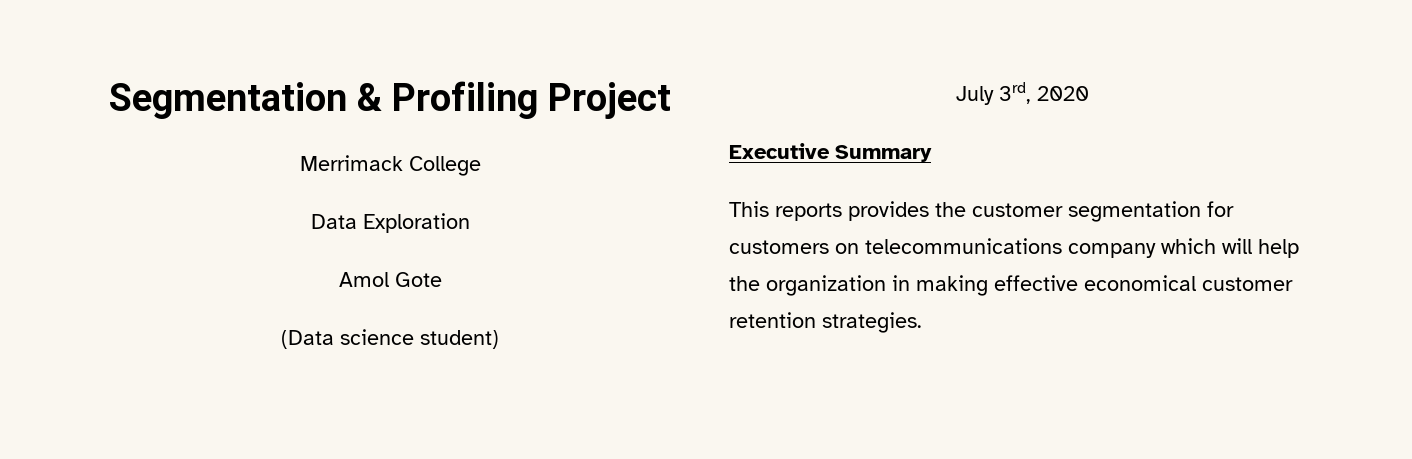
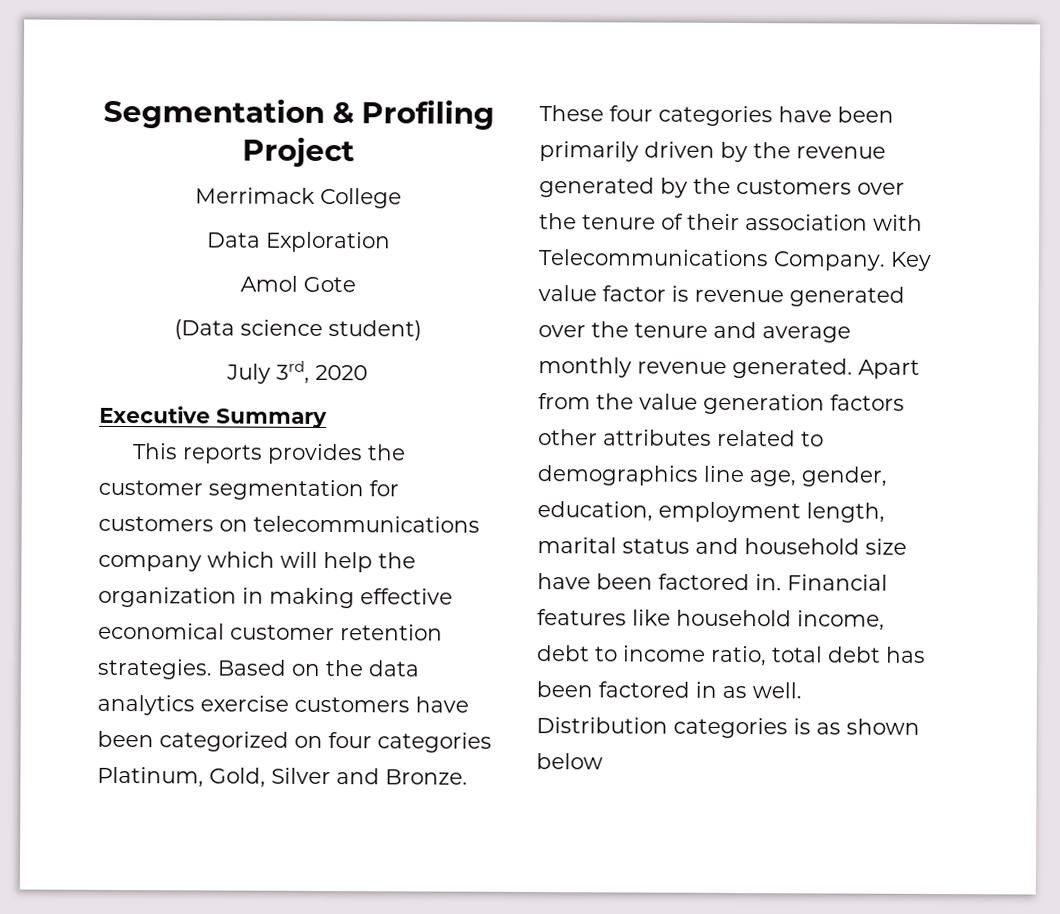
(922, 322) none -> [217,659,420,677] [97,694,469,716] [97,730,492,753] [97,766,468,788] [539,105,894,127] [539,141,886,163] [539,177,905,198] [539,213,923,231] [538,249,932,271] [538,285,905,307] [538,321,851,343] [538,357,920,379] [538,393,905,415] [538,429,824,447] [537,465,887,487] [537,501,885,523] [537,537,907,555] [537,573,888,591] [537,609,885,631] [537,645,926,667] [536,681,802,699] [536,717,920,739] [536,753,603,770] Based on the data analytics exercise customers have been categorized on four categories Platinum, Gold, Silver and Bronze. These four categories have been primarily driven by the revenue generated by the customers over the tenure of their association with Telecommunications Company. Key value factor is revenue generated over the tenure and average monthly revenue generated. Apart from the value generation factors other attributes related to demographics line age, gender, education, employment length, marital status and household size have been factored in. Financial features like household income, debt to income ratio, total debt has been factored in as well. Distribution categories is as shown below

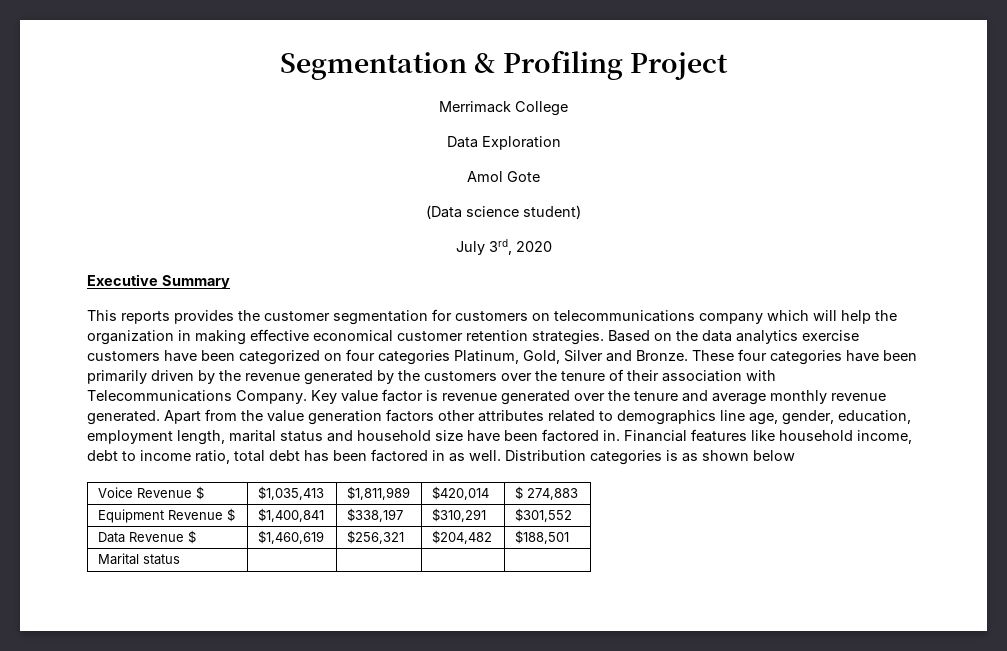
(603, 761) none -> [97,486,204,500] [257,486,324,500] [346,486,410,500] [431,486,489,500] [514,486,578,500] [97,508,235,523] [257,508,324,522] [346,508,403,522] [431,508,486,522] [514,508,572,522] [97,530,196,544] [257,530,324,544] [346,530,404,544] [431,530,492,544] [514,530,569,544] [97,553,180,565] // Voice Revenue $ | $1,035,413 | $1,811,989 | $420,014 | $ 274,883 // Equipment Revenue $ | $1,400,841 | $338,197 | $310,291 | $301,552 // Data Revenue $ | $1,460,619 | $256,321 | $204,482 | $188,501 // Marital status | | | |

